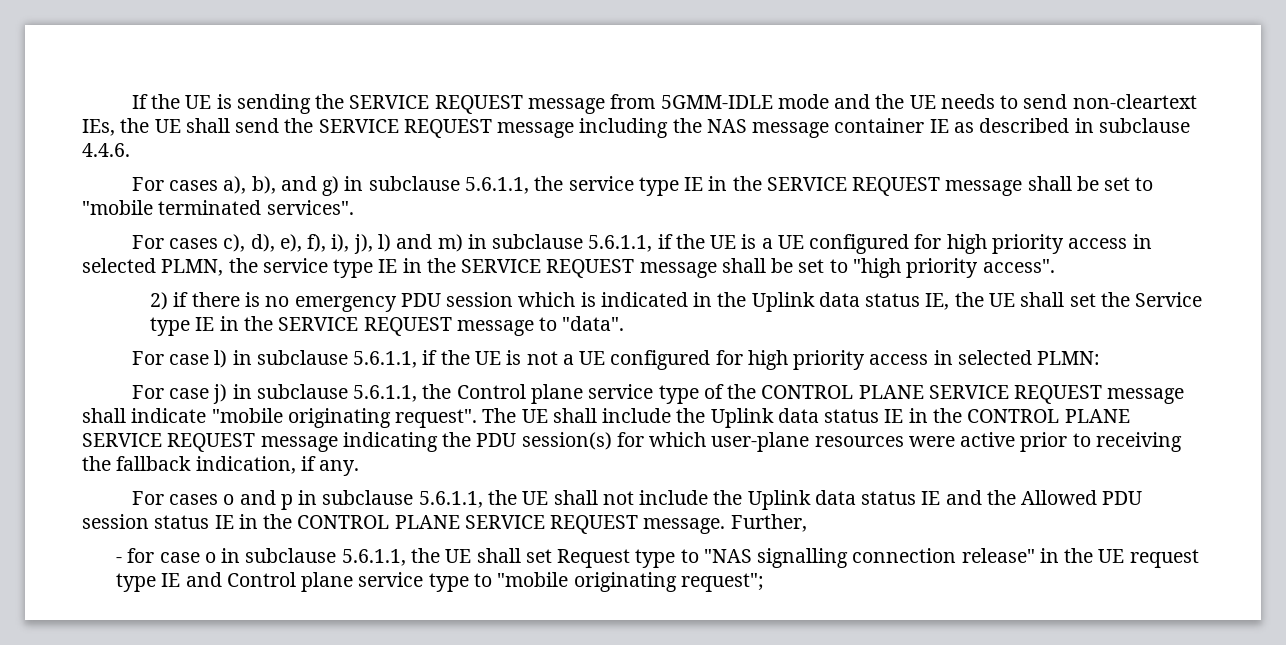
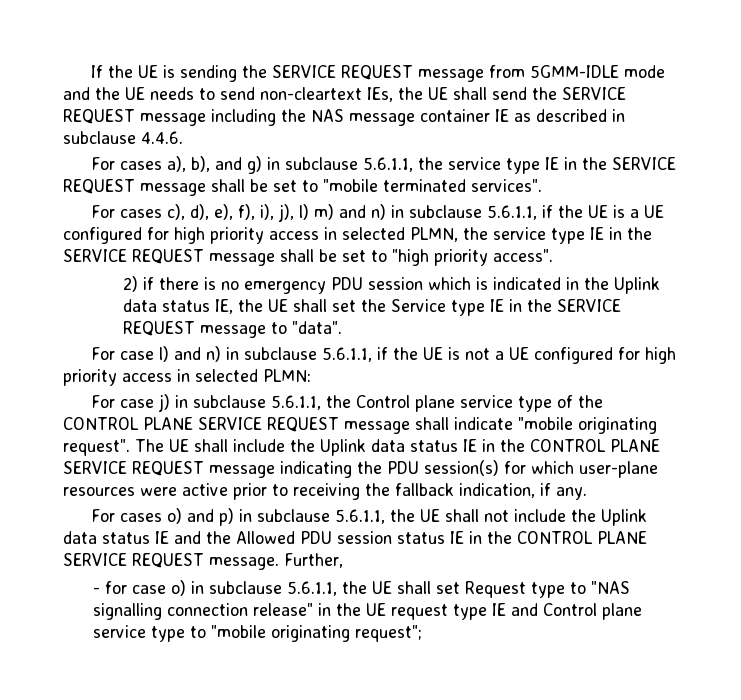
[396,234,463,252] and m) -> [314,204,387,220] m) and n)
(228, 359) none -> [174,346,222,362] and n)
[223,490,293,510] o and p -> [167,508,235,526] o) and p)
[204,552,216,563] o -> [171,580,187,596] o)

